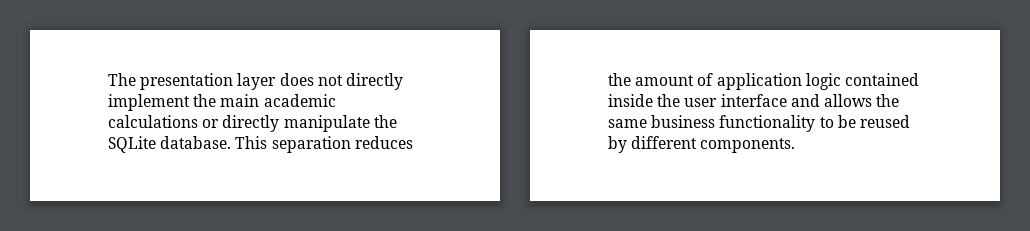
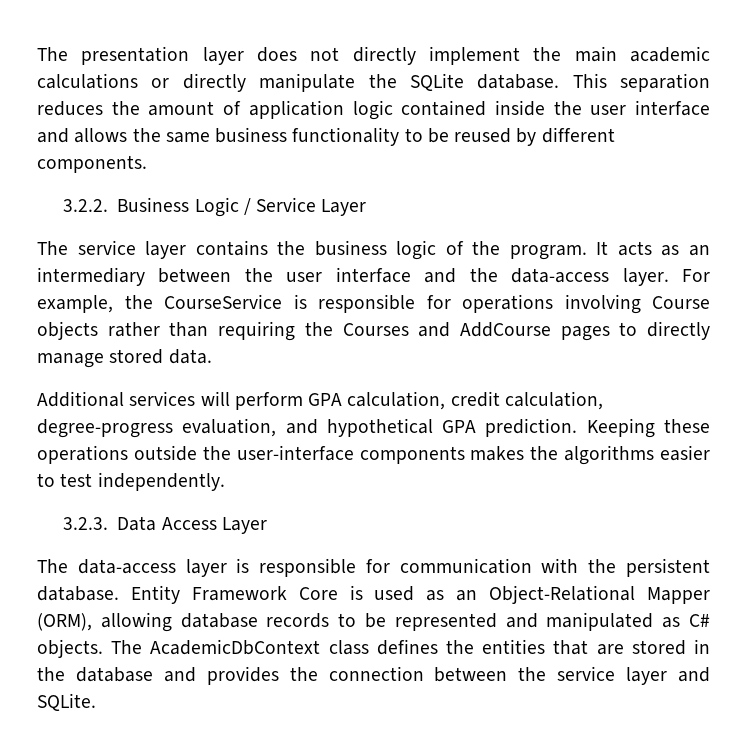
(796, 145) none -> [62,197,367,217] [37,240,711,260] [37,267,711,286] [37,294,710,314] [37,321,711,341] [37,349,212,368] [37,391,603,410] [37,418,710,438] [37,445,710,465] [37,472,225,491] [62,516,267,534] [37,558,710,577] [37,585,711,604] [37,612,710,632] [37,639,711,658] [37,666,710,685] [37,693,96,711] // 3.2.2. Business Logic / Service Layer // The service layer contains the business logic of the program. It acts as an intermediary between the user interface and the data-access layer. For example, the CourseService is responsible for operations involving Course objects rather than requiring the Courses and AddCourse pages to directly manage stored data. // Additional services will perform GPA calculation, credit calculation, degree-progress evaluation, and hypothetical GPA prediction. Keeping these operations outside the user-interface components makes the algorithms easier to test independently. // 3.2.3. Data Access Layer // The data-access layer is responsible for communication with the persistent database. Entity Framework Core is used as an Object-Relational Mapper (ORM), allowing database records to be represented and manipulated as C# objects. The AcademicDbContext class defines the entities that are stored in the database and provides the connection between the service layer and SQLite.

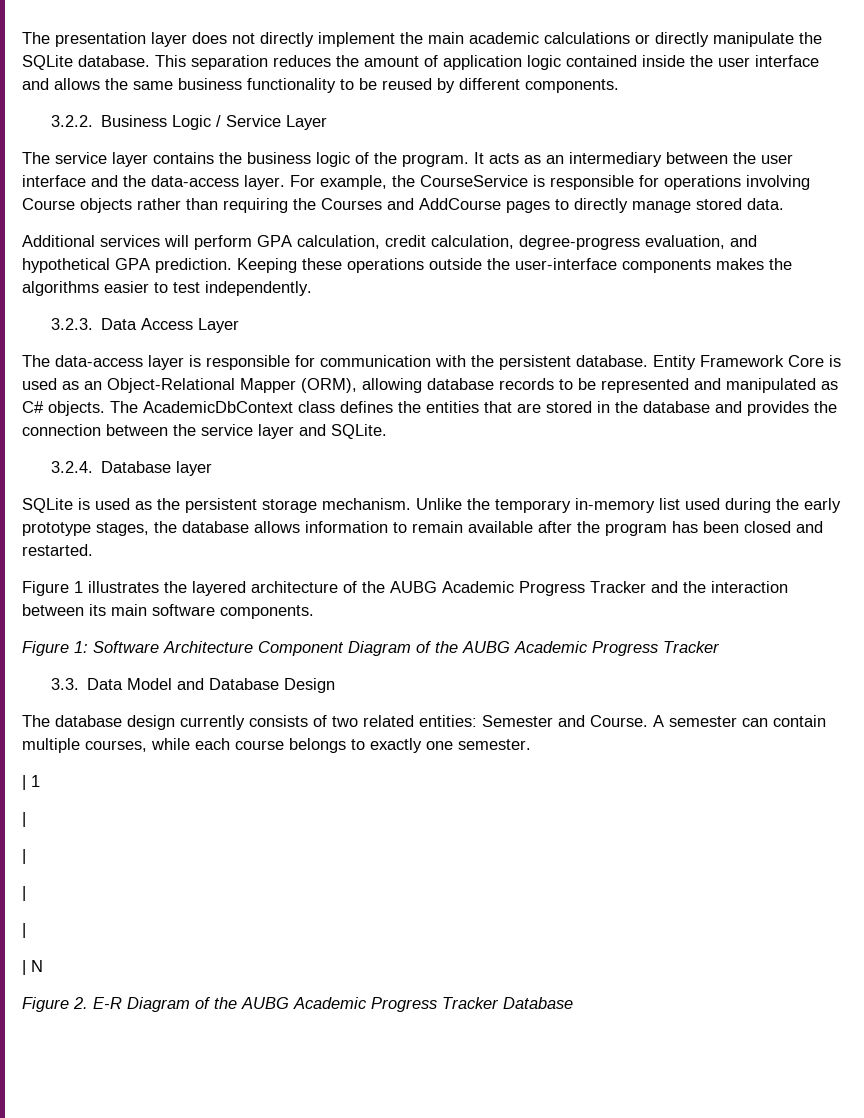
(96, 702) none -> [50,461,212,476] [22,498,841,513] [22,521,823,536] [22,544,93,556] [22,581,788,596] [22,604,314,619] [22,641,720,656] [50,678,335,693] [22,715,826,730] [22,738,531,753] [22,775,40,790] [22,812,26,827] [22,849,26,864] [22,886,26,901] [22,923,26,938] [22,960,43,975] [22,997,573,1012] // 3.2.4. Database layer // SQLite is used as the persistent storage mechanism. Unlike the temporary in-memory list used during the early prototype stages, the database allows information to remain available after the program has been closed and restarted. // Figure 1 illustrates the layered architecture of the AUBG Academic Progress Tracker and the interaction between its main software components. // Figure 1: Software Architecture Component Diagram of the AUBG Academic Progress Tracker // 3.3. Data Model and Database Design // The database design currently consists of two related entities: Semester and Course. A semester can contain multiple courses, while each course belongs to exactly one semester. // | 1 // | // | // | // | // | N // Figure 2. E-R Diagram of the AUBG Academic Progress Tracker Database

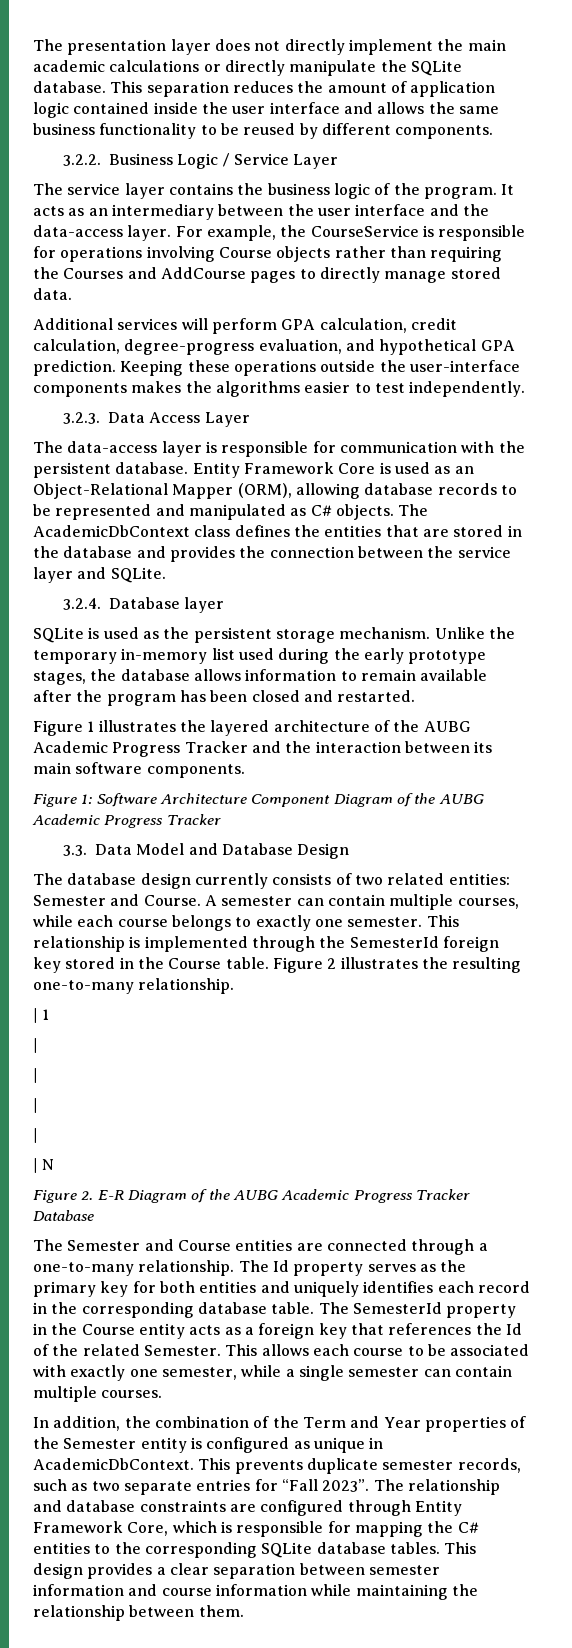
(531, 744) none -> [426,915,459,927] [33,936,499,952] [33,957,522,973] [33,978,235,994] This relationship is implemented through the SemesterId foreign key stored in the Course table. Figure 2 illustrates the resulting one-to-many relationship.
(573, 1003) none -> [33,1239,488,1255] [33,1260,467,1276] [33,1281,530,1297] [33,1302,517,1318] [33,1323,522,1339] [33,1344,530,1356] [33,1365,512,1381] [33,1386,163,1402] [33,1416,527,1432] [33,1437,384,1453] [33,1458,521,1474] [33,1479,500,1495] [33,1500,462,1516] [33,1521,479,1537] [33,1542,477,1558] [33,1563,440,1579] [33,1584,478,1600] [33,1605,244,1621] // The Semester and Course entities are connected through a one-to-many relationship. The Id property serves as the primary key for both entities and uniquely identifies each record in the corresponding database table. The SemesterId property in the Course entity acts as a foreign key that references the Id of the related Semester. This allows each course to be associated with exactly one semester, while a single semester can contain multiple courses. // In addition, the combination of the Term and Year properties of the Semester entity is configured as unique in AcademicDbContext. This prevents duplicate semester records, such as two separate entries for “Fall 2023”. The relationship and database constraints are configured through Entity Framework Core, which is responsible for mapping the C# entities to the corresponding SQLite database tables. This design provides a clear separation between semester information and course information while maintaining the relationship between them.

